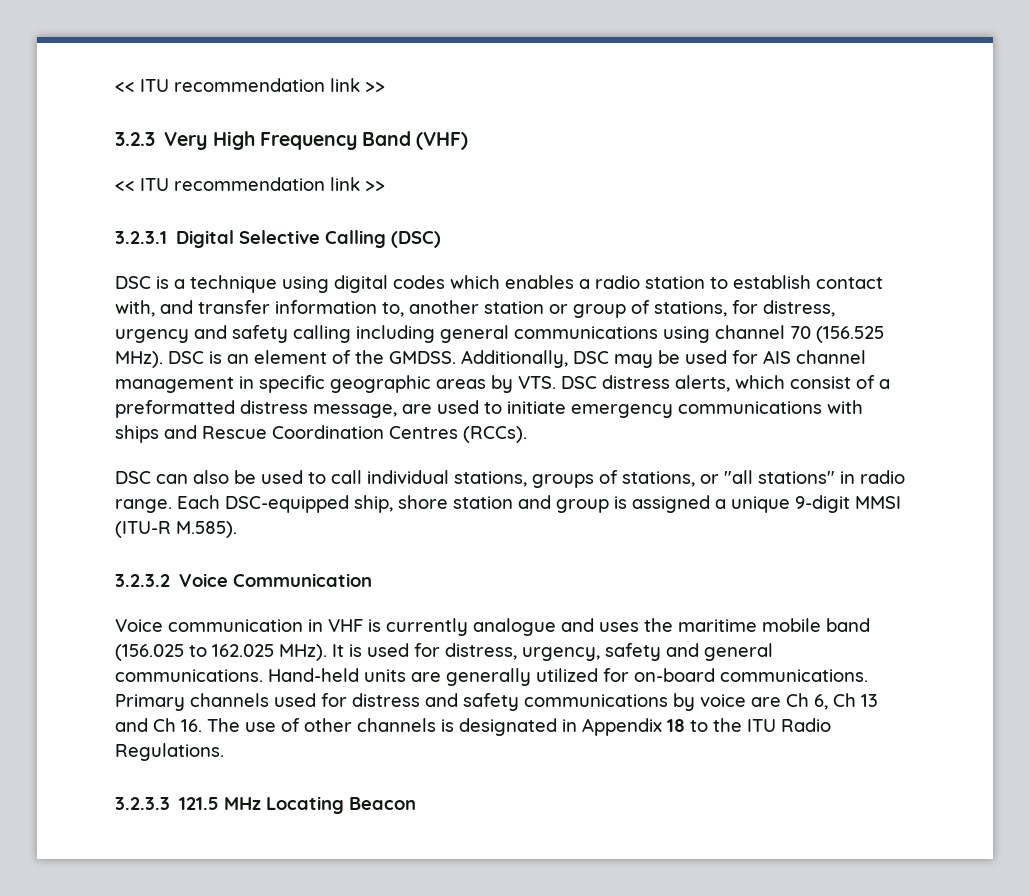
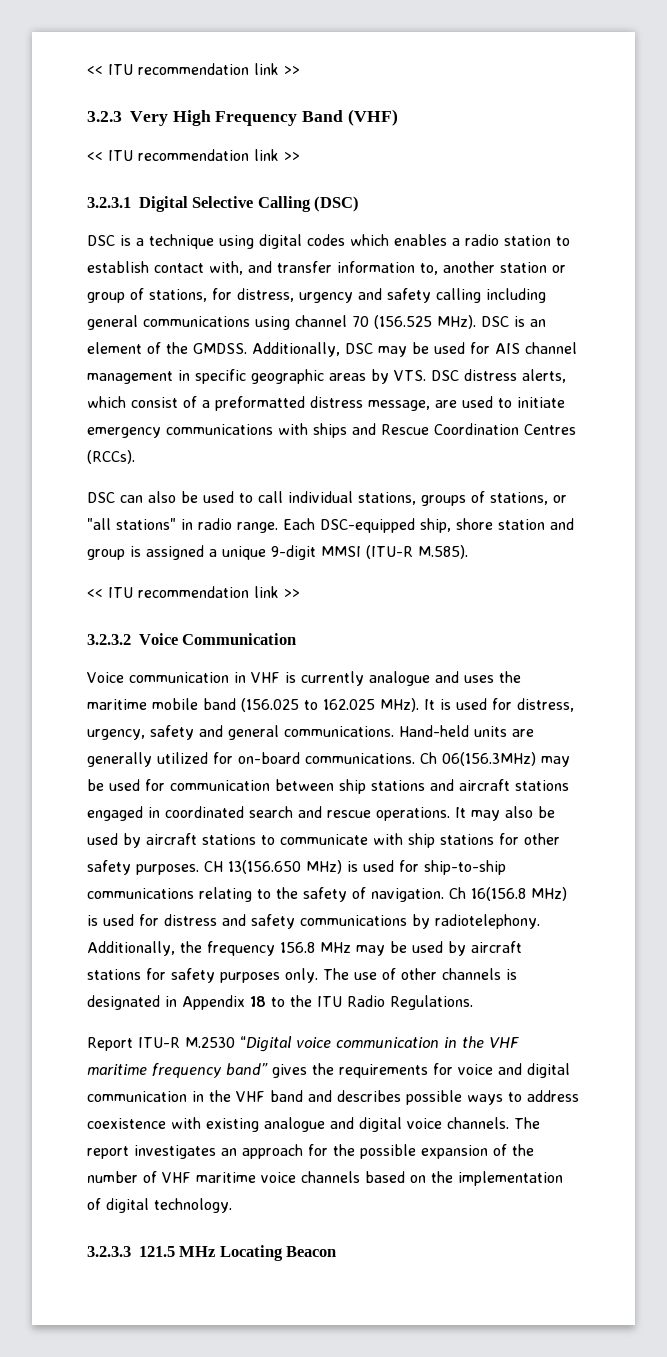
(237, 529) none -> [87,586,300,598] // << ITU recommendation link >>
[115,693,269,711] Primary channels -> [420,752,570,767] [87,779,569,794] [87,806,555,821] [87,833,560,848] [87,860,506,875] [87,887,567,902] [87,915,98,926] Ch 06(156.3MHz) may be used for communication between ship stations and aircraft stations engaged in coordinated search and rescue operations. It may also be used by aircraft stations to communicate with ship stations for other safety purposes. CH 13(156.650 MHz) is used for ship-to-ship communications relating to the safety of navigation. Ch 16(156.8 MHz) is
[700,693,878,710] [115,718,202,732] voice are Ch 6, Ch 13 and Ch 16. -> [435,914,540,929] [87,941,522,956] [87,968,318,983] radiotelephony. Additionally, the frequency 156.8 MHz may be used by aircraft stations for safety purposes only.
(224, 752) none -> [87,1036,519,1052] [87,1063,570,1078] [87,1090,579,1105] [87,1117,540,1132] [87,1144,534,1159] [87,1171,563,1186] [87,1198,232,1213] // Report ITU-R M.2530 “Digital voice communication in the VHF maritime frequency band” gives the requirements for voice and digital communication in the VHF band and describes possible ways to address coexistence with existing analogue and digital voice channels. The report investigates an approach for the possible expansion of the number of VHF maritime voice channels based on the implementation of digital technology.

